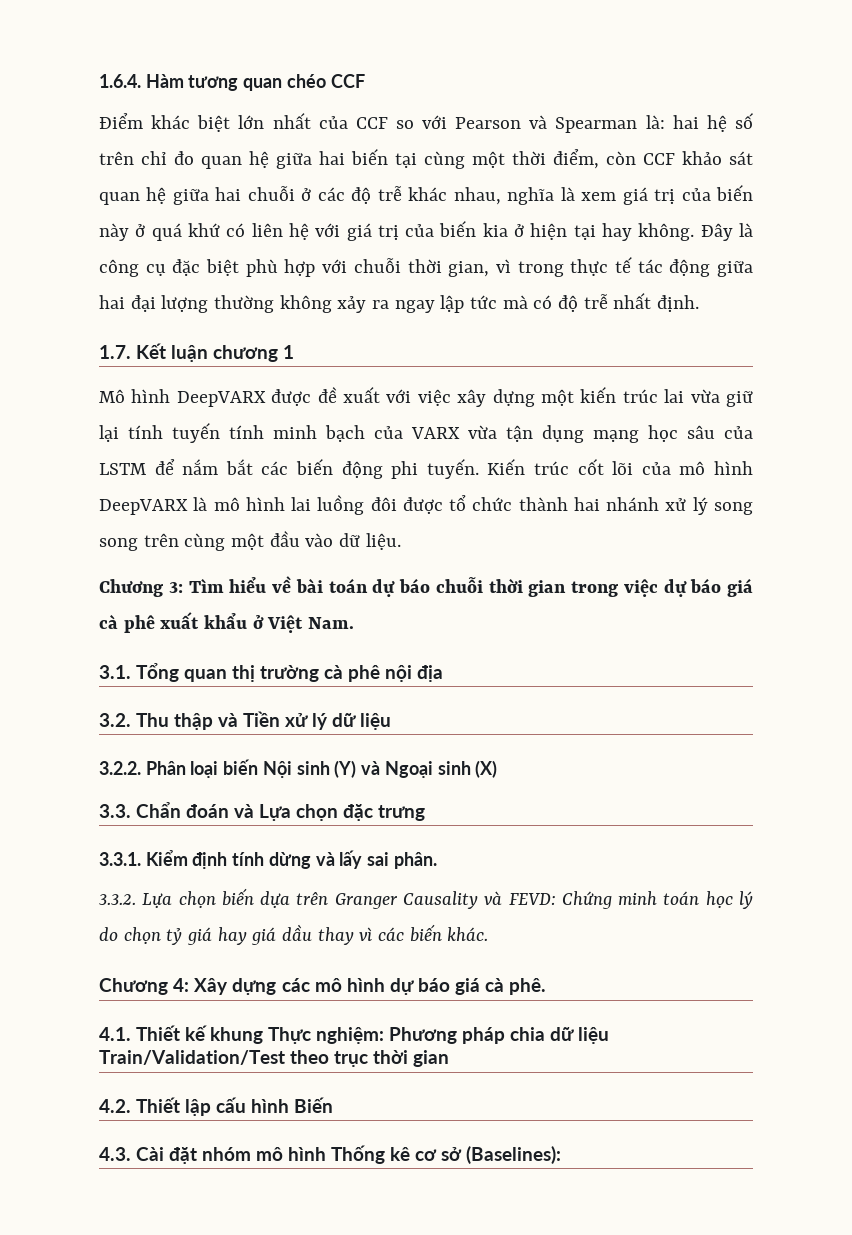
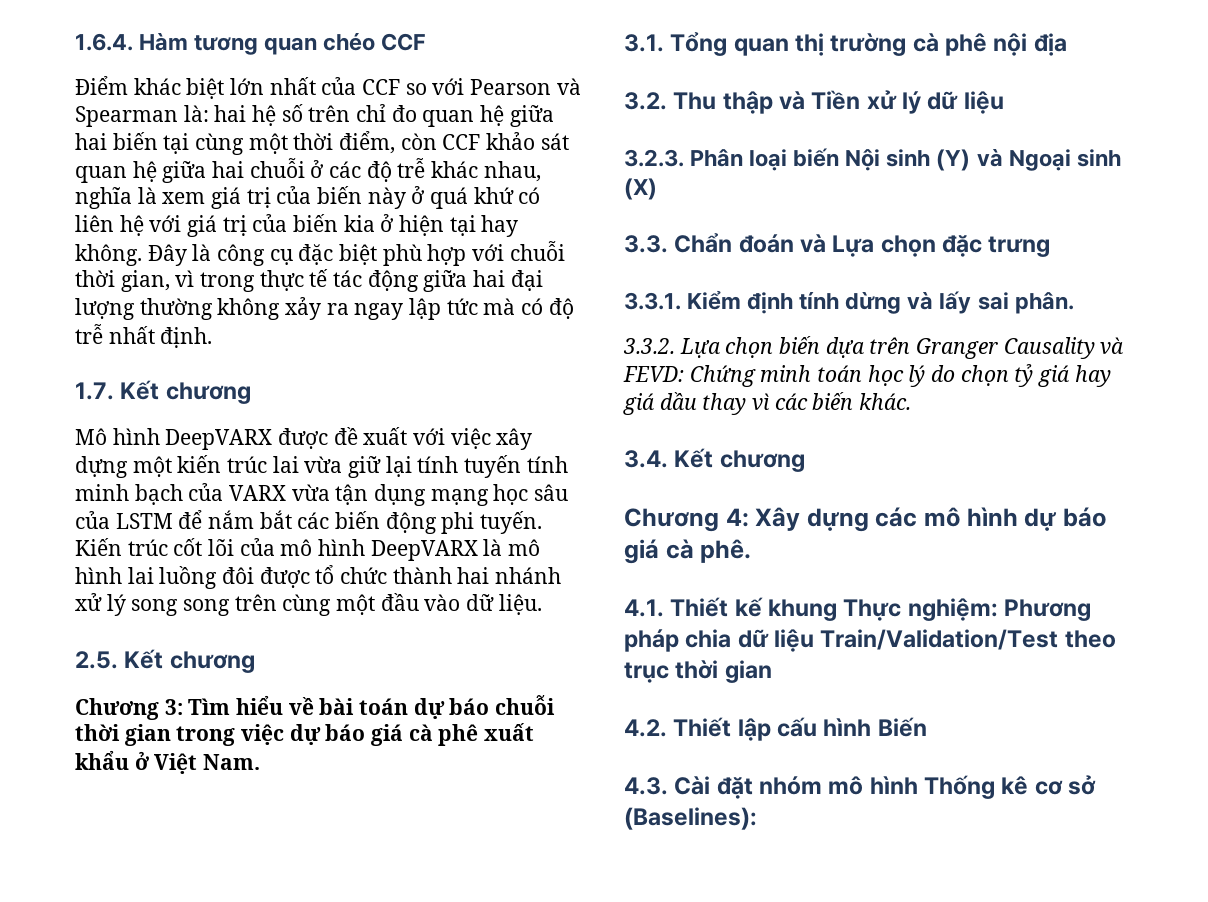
[171,345,294,362] luận chương 1 -> [165,382,251,404] chương
(401, 541) none -> [75,649,255,673] // 2.5. Kết chương
[99,761,141,775] 3.2.2. -> [624,149,684,167] 3.2.3.
(489, 934) none -> [624,448,805,472] // 3.4. Kết chương

